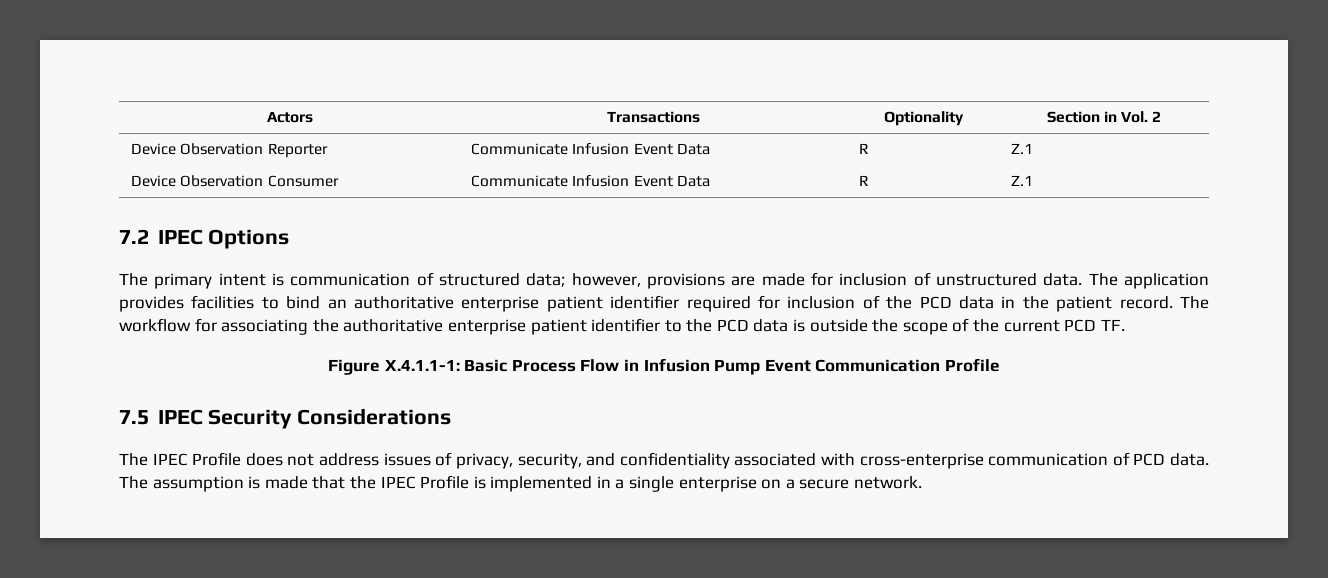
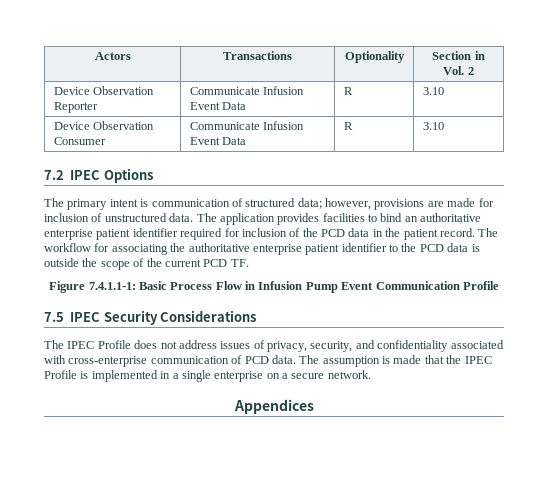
[1011,143,1034,154] Z.1 -> [422,87,444,95] 3.10
[1011,175,1034,186] Z.1 -> [422,122,444,130] 3.10
[384,359,460,371] X.4.1.1-1: -> [88,282,136,290] 7.4.1.1-1:
(923, 482) none -> [233,399,314,414] // Appendices

